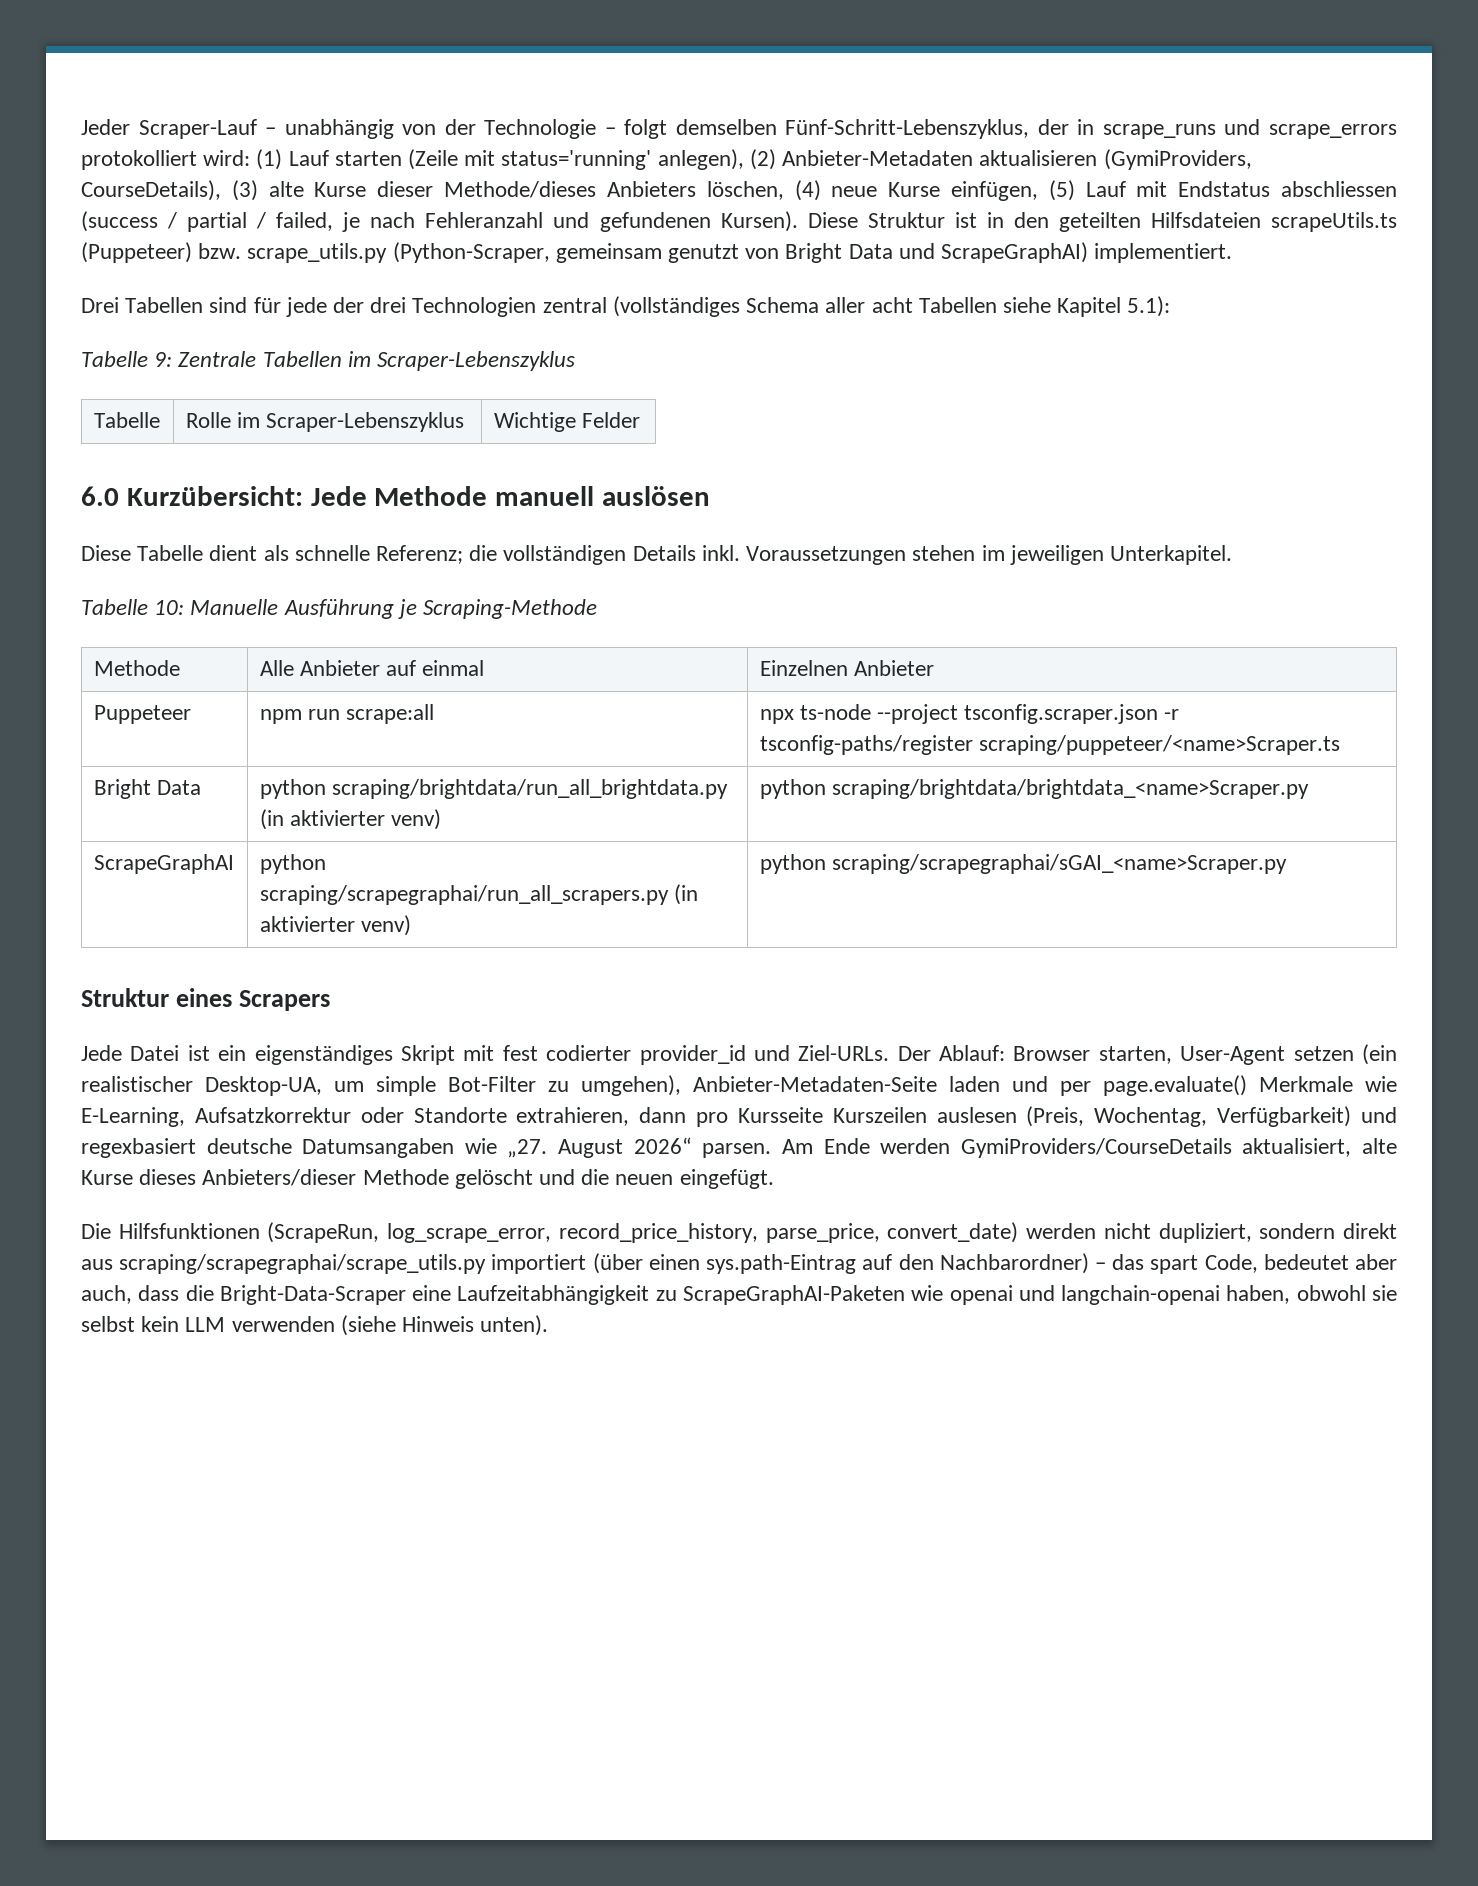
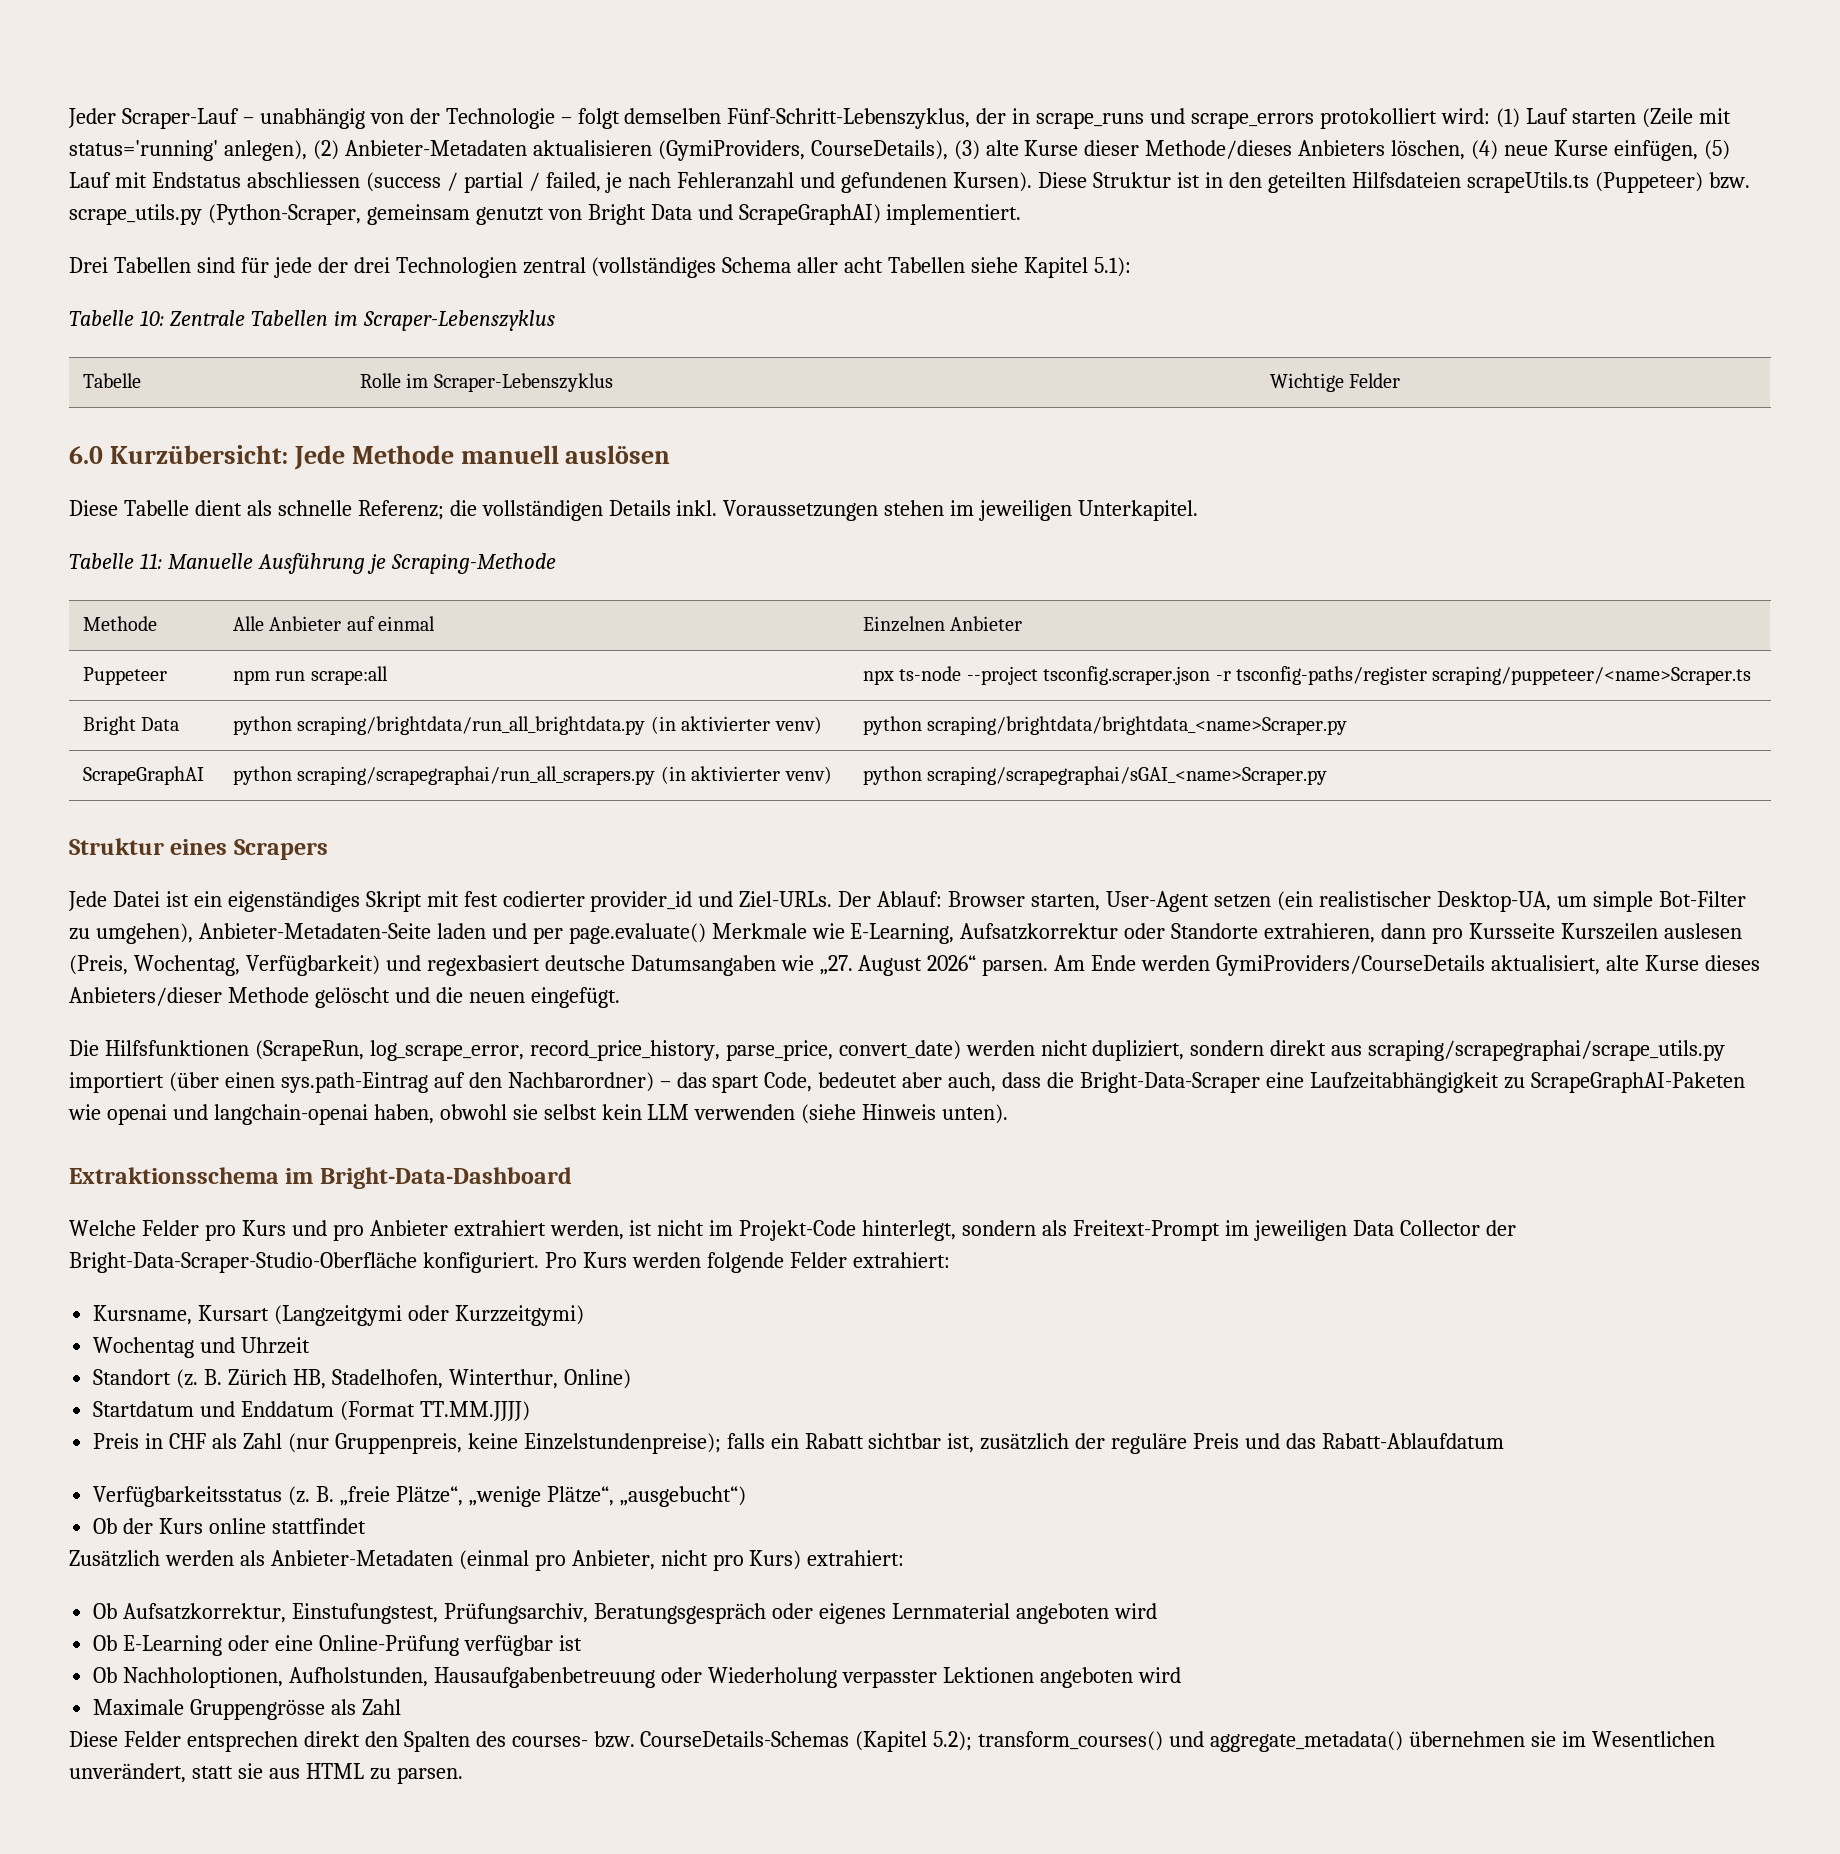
[154,352,173,367] 9: -> [139,310,164,326] 10:
[154,600,185,615] 10: -> [139,553,162,569] 11:
(549, 1325) none -> [69,1167,572,1189] [69,1220,1516,1241] [69,1252,950,1273] [93,1305,584,1326] [93,1337,311,1358] [93,1369,631,1389] [93,1401,530,1421] [93,1433,1505,1454] [93,1486,746,1507] [93,1518,366,1534] [69,1550,905,1571] [93,1603,1157,1624] [93,1635,582,1656] [93,1667,1181,1688] [93,1699,402,1720] [69,1731,1715,1752] [69,1763,463,1784] // Extraktionsschema im Bright-Data-Dashboard // Welche Felder pro Kurs und pro Anbieter extrahiert werden, ist nicht im Projekt-Code hinterlegt, sondern als Freitext-Prompt im jeweiligen Data Collector der Bright-Data-Scraper-Studio-Oberfläche konfiguriert. Pro Kurs werden folgende Felder extrahiert: // Kursname, Kursart (Langzeitgymi oder Kurzzeitgymi) // Wochentag und Uhrzeit // Standort (z. B. Zürich HB, Stadelhofen, Winterthur, Online) // Startdatum und Enddatum (Format TT.MM.JJJJ) // Preis in CHF als Zahl (nur Gruppenpreis, keine Einzelstundenpreise); falls ein Rabatt sichtbar ist, zusätzlich der reguläre Preis und das Rabatt-Ablaufdatum // Verfügbarkeitsstatus (z. B. „freie Plätze“, „wenige Plätze“, „ausgebucht“) // Ob der Kurs online stattfindet // Zusätzlich werden als Anbieter-Metadaten (einmal pro Anbieter, nicht pro Kurs) extrahiert: // Ob Aufsatzkorrektur, Einstufungstest, Prüfungsarchiv, Beratungsgespräch oder eigenes Lernmaterial angeboten wird // Ob E-Learning oder eine Online-Prüfung verfügbar ist // Ob Nachholoptionen, Aufholstunden, Hausaufgabenbetreuung oder Wiederholung verpasster Lektionen angeboten wird // Maximale Gruppengrösse als Zahl // Diese Felder entsprechen direkt den Spalten des courses- bzw. CourseDetails-Schemas (Kapitel 5.2); transform_courses() und aggregate_metadata() übernehmen sie im Wesentlichen unverändert, statt sie aus HTML zu parsen.

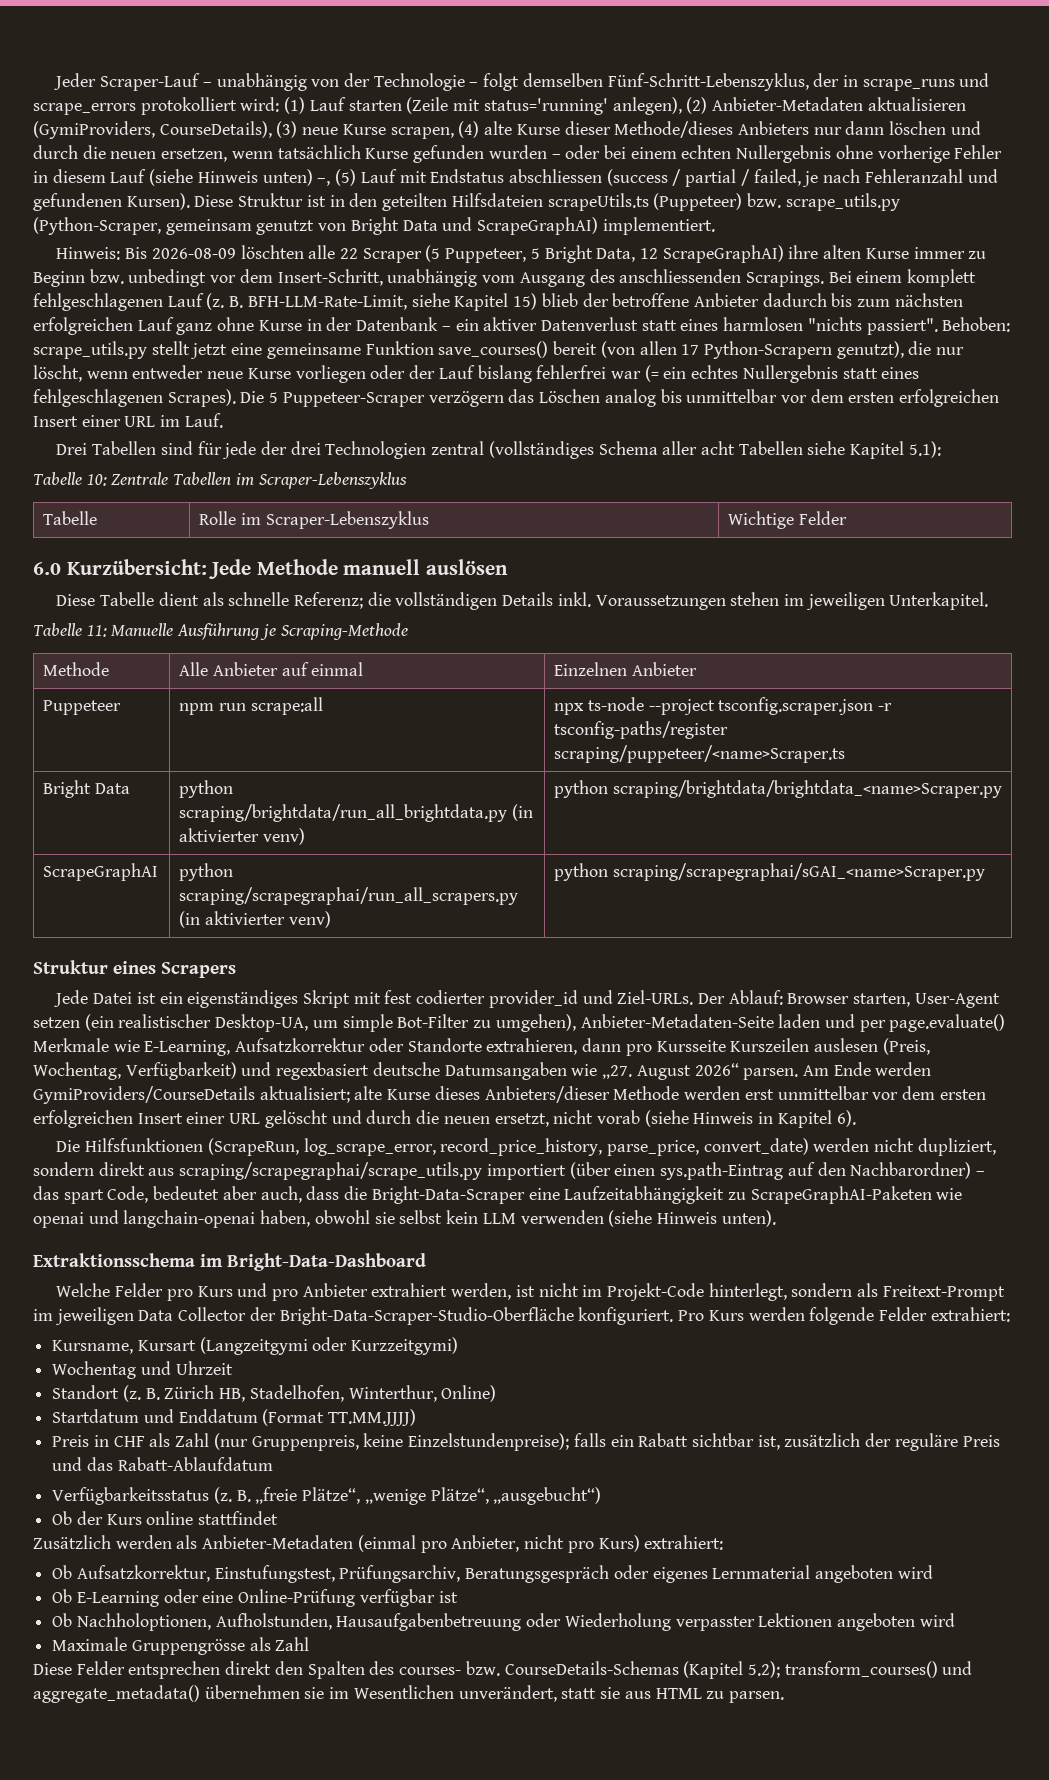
(980, 150) none -> [302,121,480,139] neue Kurse scrapen, (4)
[1391,140,1698,161] löschen, (4) neue Kurse einfügen, -> [813,121,981,135] [33,145,1003,163] [33,169,331,186] nur dann löschen und durch die neuen ersetzen, wenn tatsächlich Kurse gefunden wurden – oder bei einem echten Nullergebnis ohne vorherige Fehler in diesem Lauf (siehe Hinweis unten) –,
(1022, 214) none -> [56,245,987,263] [33,269,977,287] [33,293,963,311] [33,317,1011,335] [33,341,965,359] [33,365,920,383] [33,389,1000,407] [33,413,223,428] // Hinweis: Bis 2026-08-09 löschten alle 22 Scraper (5 Puppeteer, 5 Bright Data, 12 ScrapeGraphAI) ihre alten Kurse immer zu Beginn bzw. unbedingt vor dem Insert-Schritt, unabhängig vom Ausgang des anschliessenden Scrapings. Bei einem komplett fehlgeschlagenen Lauf (z. B. BFH-LLM-Rate-Limit, siehe Kapitel 15) blieb der betroffene Anbieter dadurch bis zum nächsten erfolgreichen Lauf ganz ohne Kurse in der Datenbank – ein aktiver Datenverlust statt eines harmlosen "nichts passiert". Behoben: scrape_utils.py stellt jetzt eine gemeinsame Funktion save_courses() bereit (von allen 17 Python-Scrapern genutzt), die nur löscht, wenn entweder neue Kurse vorliegen oder der Lauf bislang fehlerfrei war (= ein echtes Nullergebnis statt eines fehlgeschlagenen Scrapes). Die 5 Puppeteer-Scraper verzögern das Löschen analog bis unmittelbar vor dem ersten erfolgreichen Insert einer URL im Lauf.
[1491,955,1601,975] aktualisiert, -> [259,1086,350,1103] aktualisiert;
(309, 995) none -> [684,1086,986,1100] [33,1110,261,1128] werden erst unmittelbar vor dem ersten erfolgreichen Insert einer URL
[435,987,620,1008] die neuen eingefügt. -> [366,1110,856,1128] durch die neuen ersetzt, nicht vorab (siehe Hinweis in Kapitel 6).

